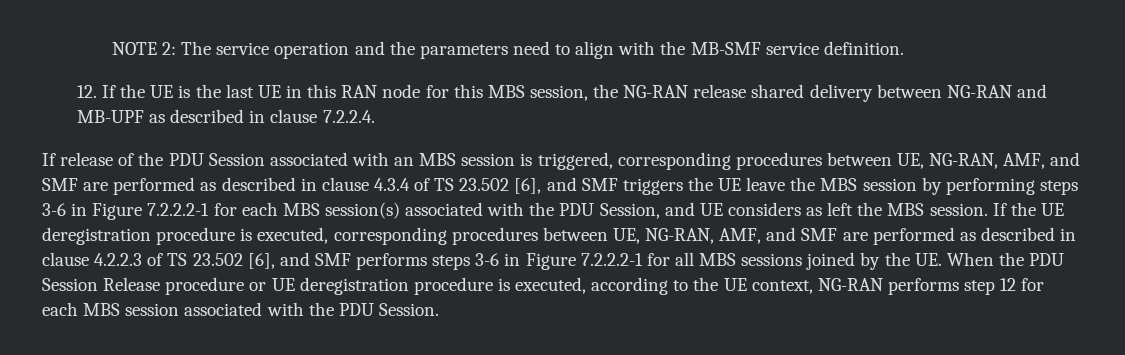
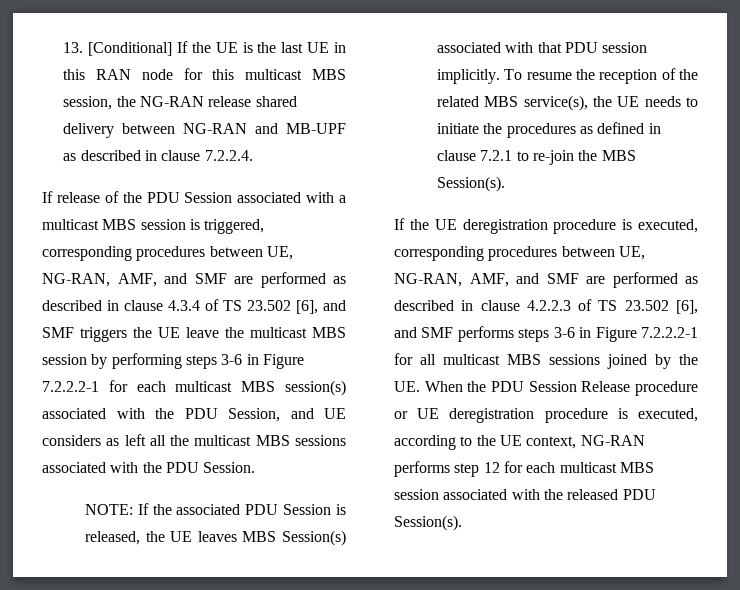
[111,41,904,59] [76,85,97,98] NOTE 2: The service operation and the parameters need to align with the MB-SMF service definition. // 12. -> [63,42,173,56] 13. [Conditional]
(483, 91) none -> [245,69,303,80] multicast
[394,157,415,166] an -> [339,195,346,203] [42,219,99,230] a multicast
(816, 184) none -> [250,327,307,338] multicast
(278, 209) none -> [175,381,233,392] multicast
[857,202,988,216] the MBS session. -> [149,435,346,446] [42,462,256,473] [84,503,347,515] [84,530,346,546] [436,42,648,53] [436,68,698,84] [436,95,698,111] [436,122,661,138] [436,150,636,165] [436,176,505,192] all the multicast MBS sessions associated with the PDU Session. // NOTE: If the associated PDU Session is released, the UE leaves MBS Session(s) associated with that PDU session implicitly. To resume the reception of the related MBS service(s), the UE needs to initiate the procedures as defined in clause 7.2.1 to re-join the MBS Session(s). //
(694, 259) none -> [443,354,500,365] multicast
(78, 309) none -> [559,462,617,473] multicast
[338,303,439,316] PDU Session. -> [567,489,656,500] [394,515,462,531] released PDU Session(s).

